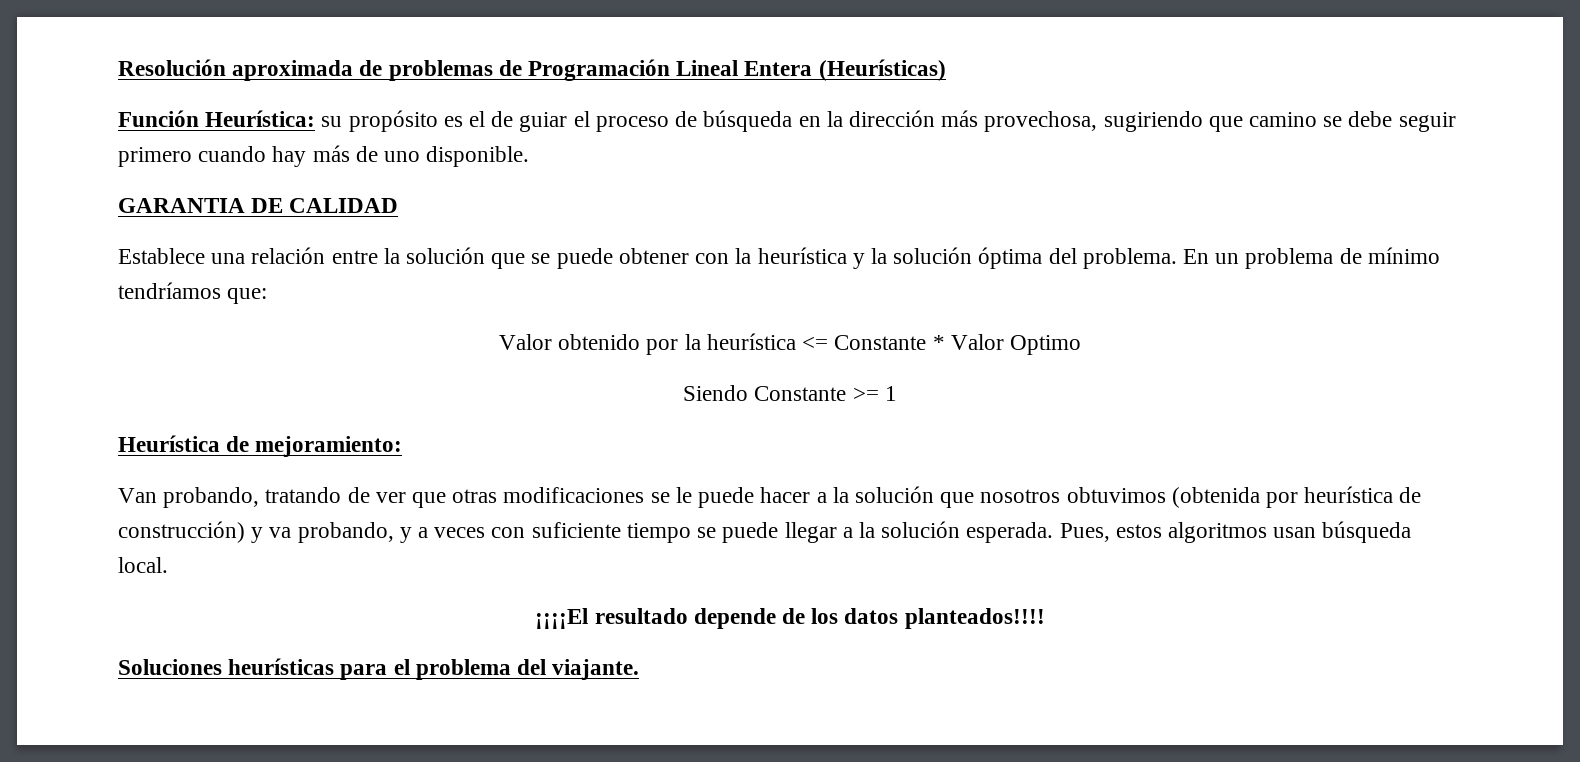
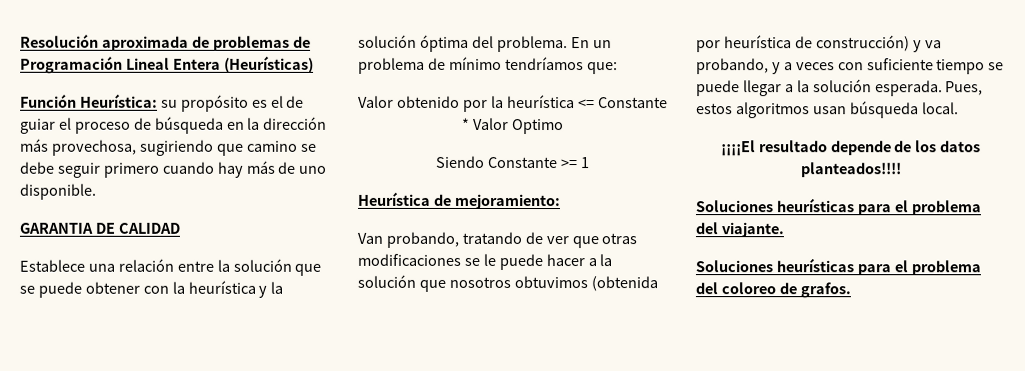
(640, 669) none -> [695,258,981,276] [695,282,851,299] // Soluciones heurísticas para el problema del coloreo de grafos.

